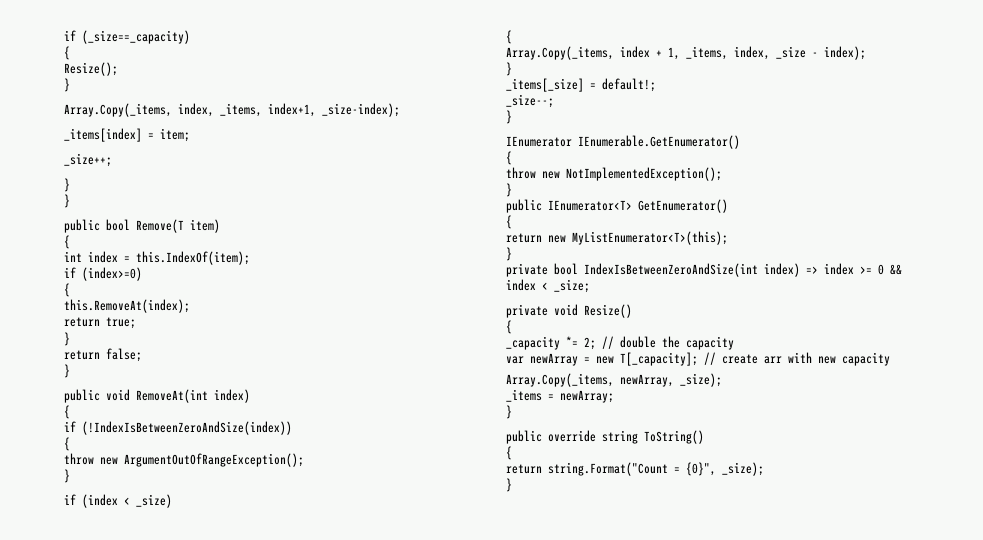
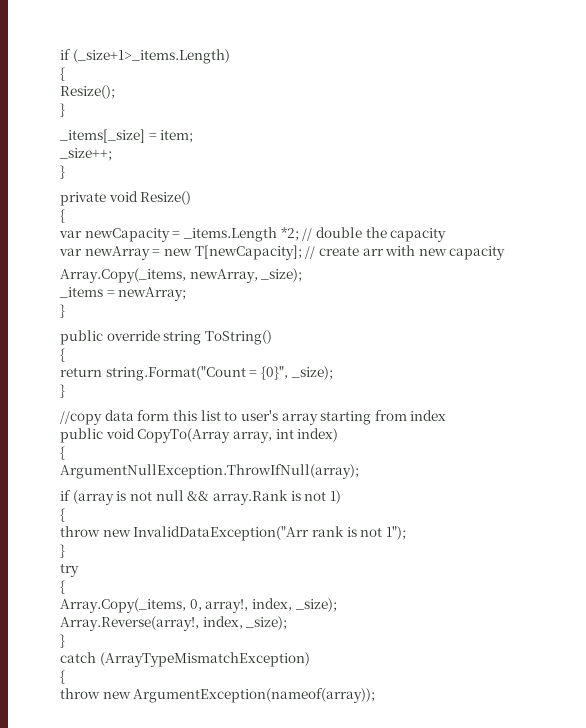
[64,30,190,44] if (_size==_capacity) -> [60,49,230,64] if (_size+1>_items.Length)
[64,103,400,117] [64,128,190,142] [64,153,112,167] [64,178,70,192] [64,194,70,208] [64,219,220,233] [64,235,70,249] [64,251,250,265] [64,267,142,281] [64,283,70,297] [64,299,190,313] [64,317,136,329] [64,332,70,346] [64,348,142,362] [64,364,70,378] [64,389,250,403] [64,405,70,419] [64,421,292,435] [64,437,70,451] [64,453,304,467] [64,469,70,483] [64,494,172,508] [506,30,512,44] [506,46,866,60] [506,62,512,76] [506,78,656,92] [506,94,554,108] [506,110,512,124] [506,135,740,149] [506,151,512,165] [506,167,722,181] [506,183,512,197] [506,199,728,213] [506,215,512,229] [506,231,728,245] [506,247,512,261] [506,263,902,277] [506,279,590,293] Array.Copy(_items, index, _items, index+1, _size-index); // _items[index] = item; // _size++; // } // } // public bool Remove(T item) // { // int index = this.IndexOf(item); // if (index>=0) // { // this.RemoveAt(index); // return true; // } // return false; // } // public void RemoveAt(int index) // { // if (!IndexIsBetweenZeroAndSize(index)) // { // throw new ArgumentOutOfRangeException(); // } // if (index < _size) // { // Array.Copy(_items, index + 1, _items, index, _size - index); // } // _items[_size] = default!; // _size--; // } // IEnumerator IEnumerable.GetEnumerator() // { // throw new NotImplementedException(); // } // public IEnumerator<T> GetEnumerator() // { // return new MyListEnumerator<T>(this); // } // private bool IndexIsBetweenZeroAndSize(int index) => index >= 0 && index < _size; -> [59,129,194,143] [59,148,112,161] [60,165,65,179] _items[_size] = item; // _size++; // }
[506,336,596,350] _capacity *= 2; -> [59,227,299,242] var newCapacity = _items.Length *2;
[620,352,698,366] T[_capacity]; -> [194,245,302,260] T[newCapacity];
(512, 485) none -> [60,410,447,425] [60,428,339,443] [60,446,65,460] [60,464,359,479] [60,490,341,505] [60,508,65,522] [60,526,406,541] [60,544,65,558] [60,563,79,577] [60,580,65,594] [60,598,337,613] [60,616,288,631] [60,634,65,648] [60,652,310,667] [60,670,65,684] [60,688,376,703] // //copy data form this list to user's array starting from index // public void CopyTo(Array array, int index) // { // ArgumentNullException.ThrowIfNull(array); // if (array is not null && array.Rank is not 1) // { // throw new InvalidDataException("Arr rank is not 1"); // } // try // { // Array.Copy(_items, 0, array!, index, _size); // Array.Reverse(array!, index, _size); // } // catch (ArrayTypeMismatchException) // { // throw new ArgumentException(nameof(array));

